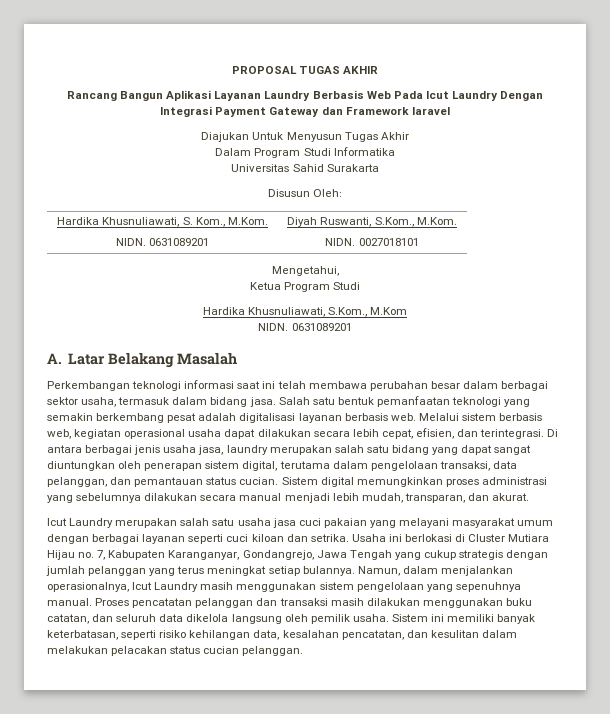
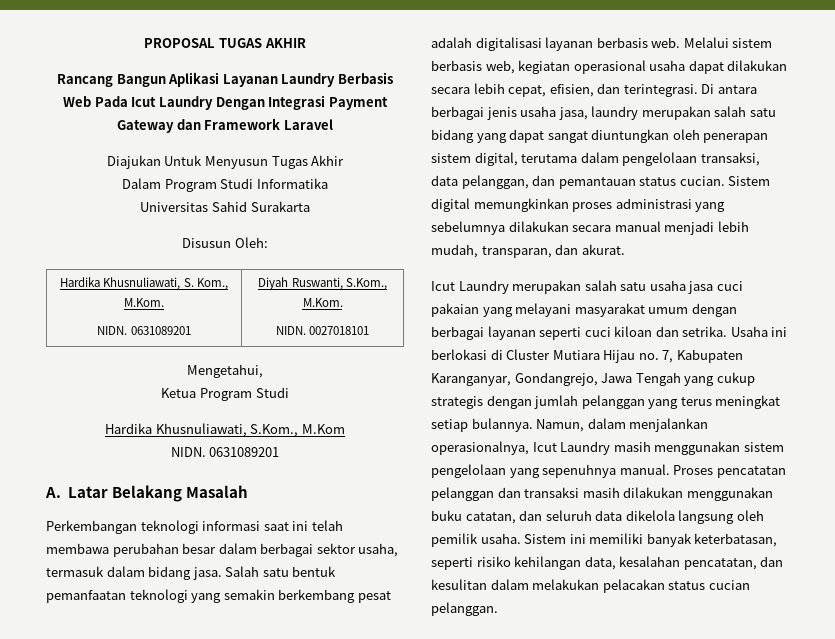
[411,107,450,115] laravel -> [283,119,333,130] Laravel

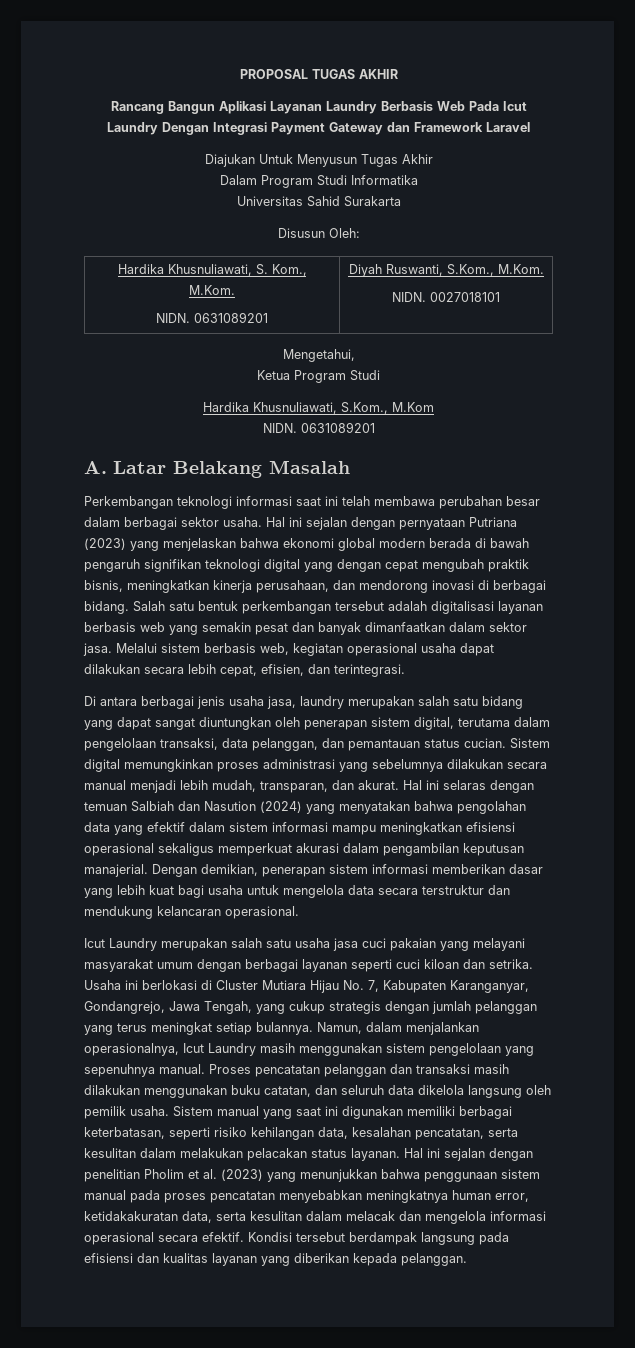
[358,543,399,557] [46,566,337,580] [46,589,391,603] [431,37,681,51] usaha, termasuk dalam bidang jasa. Salah satu bentuk pemanfaatan teknologi yang semakin berkembang pesat adalah digitalisasi layanan berbasis web. -> [223,517,517,530] [84,538,529,551] [84,559,529,572] [84,580,546,593] [84,601,543,614] [84,622,527,635] [83,643,112,656] usaha. Hal ini sejalan dengan pernyataan Putriana (2023) yang menjelaskan bahwa ekonomi global modern berada di bawah pengaruh signifikan teknologi digital yang dengan cepat mengubah praktik bisnis, meningkatkan kinerja perusahaan, dan mendorong inovasi di berbagai bidang. Salah satu bentuk perkembangan tersebut adalah digitalisasi layanan berbasis web yang semakin pesat dan banyak dimanfaatkan dalam sektor jasa.
(698, 90) none -> (405, 670) //
(625, 249) none -> [403,780,534,793] [84,801,526,814] [84,822,515,835] [84,843,524,856] [84,864,543,877] [84,885,510,898] [84,906,299,919] Hal ini selaras dengan temuan Salbiah dan Nasution (2024) yang menyatakan bahwa pengolahan data yang efektif dalam sistem informasi mampu meningkatkan efisiensi operasional sekaligus memperkuat akurasi dalam pengambilan keputusan manajerial. Dengan demikian, penerapan sistem informasi memberikan dasar yang lebih kuat bagi usaha untuk mengelola data secara terstruktur dan mendukung kelancaran operasional.
[638,353,659,360] no. -> [343,980,364,990] No.
[635,372,681,386] Tengah -> [204,1001,252,1014] Tengah,
[569,533,692,547] ini memiliki banyak -> [217,1106,512,1119] manual yang saat ini digunakan memiliki berbagai
[760,556,784,567] dan -> [488,1128,518,1137] serta
[708,580,750,590] cucian -> [351,1148,533,1161] [84,1169,540,1182] [84,1190,529,1203] [84,1211,546,1224] [84,1232,509,1245] [84,1253,397,1266] layanan. Hal ini sejalan dengan penelitian Pholim et al. (2023) yang menunjukkan bahwa penggunaan sistem manual pada proses pencatatan menyebabkan meningkatnya human error, ketidakakuratan data, serta kesulitan dalam melacak dan mengelola informasi operasional secara efektif. Kondisi tersebut berdampak langsung pada efisiensi dan kualitas layanan yang diberikan kepada

